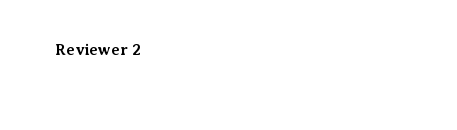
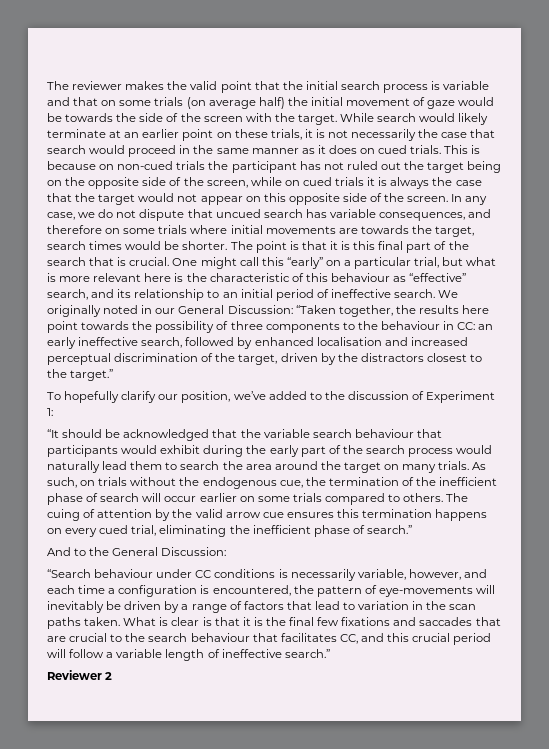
(55, 49) none -> [47,81,490,93] [47,97,495,109] [47,113,489,125] [47,129,496,141] [47,145,481,157] [47,161,502,173] [47,177,482,189] [47,193,488,205] [47,209,492,221] [47,225,475,237] [47,241,469,253] [47,257,497,269] [47,273,467,282] [47,289,459,301] [47,305,490,317] [47,321,494,333] [47,337,468,349] [47,353,483,365] [47,369,114,381] [47,391,496,403] [47,408,53,416] [47,429,442,441] [47,445,493,457] [47,461,487,473] [47,477,498,489] [47,493,469,505] [47,509,488,521] [47,525,412,537] [47,547,227,556] [47,569,487,581] [47,585,496,597] [47,601,477,613] [47,617,501,629] [47,633,492,645] [47,649,330,661] The reviewer makes the valid point that the initial search process is variable and that on some trials (on average half) the initial movement of gaze would be towards the side of the screen with the target. While search would likely terminate at an earlier point on these trials, it is not necessarily the case that search would proceed in the same manner as it does on cued trials. This is because on non-cued trials the participant has not ruled out the target being on the opposite side of the screen, while on cued trials it is always the case that the target would not appear on this opposite side of the screen. In any case, we do not dispute that uncued search has variable consequences, and therefore on some trials where initial movements are towards the target, search times would be shorter. The point is that it is this final part of the search that is crucial. One might call this “early” on a particular trial, but what is more relevant here is the characteristic of this behaviour as “effective” search, and its relationship to an initial period of ineffective search. We originally noted in our General Discussion: “Taken together, the results here point towards the possibility of three components to the behaviour in CC: an early ineffective search, followed by enhanced localisation and increased perceptual discrimination of the target, driven by the distractors closest to the target.” // To hopefully clarify our position, we’ve added to the discussion of Experiment 1: // “It should be acknowledged that the variable search behaviour that participants would exhibit during the early part of the search process would naturally lead them to search the area around the target on many trials. As such, on trials without the endogenous cue, the termination of the inefficient phase of search will occur earlier on some trials compared to others. The cuing of attention by the valid arrow cue ensures this termination happens on every cued trial, eliminating the inefficient phase of search.” // And to the General Discussion: // “Search behaviour under CC conditions is necessarily variable, however, and each time a configuration is encountered, the pattern of eye-movements will inevitably be driven by a range of factors that lead to variation in the scan paths taken. What is clear is that it is the final few fixations and saccades that are crucial to the search behaviour that facilitates CC, and this crucial period will follow a variable length of ineffective search.” //

